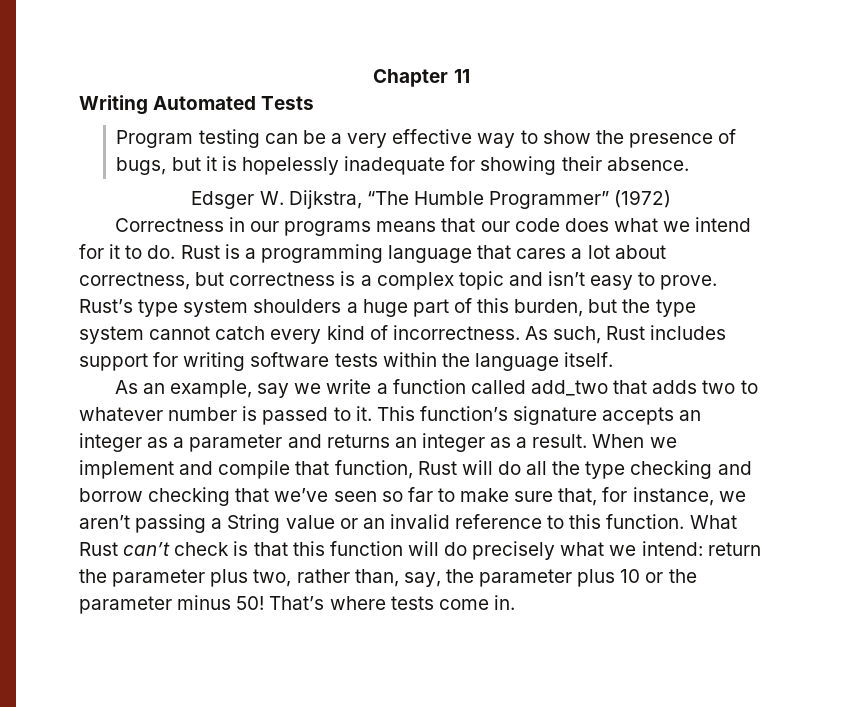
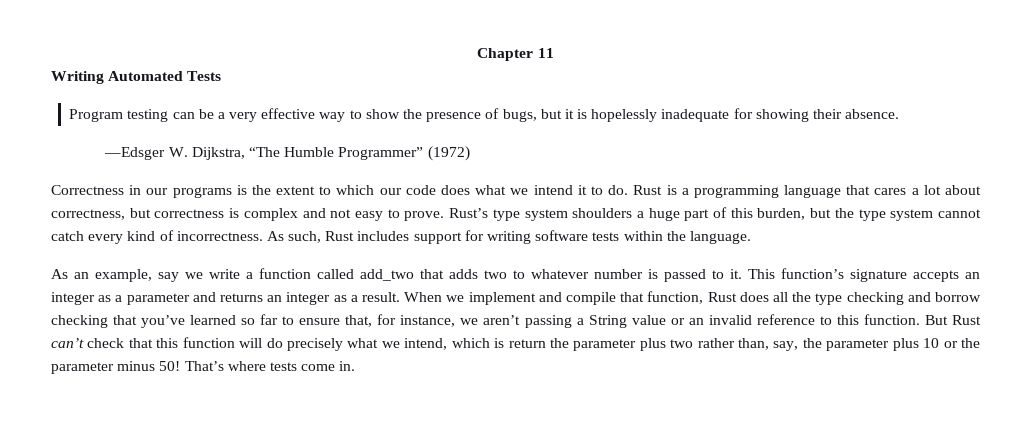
[191,191,255,209] Edsger -> [104,147,166,160] —Edsger
[376,218,476,232] means that -> [236,185,375,195] is the extent to which
[79,244,104,259] for -> (573, 190) none
[360,271,586,290] a complex topic and isn’t -> [243,208,352,221] complex and not
[474,352,614,371] language itself. -> [689,231,751,244] language.
[461,460,521,475] will do -> [739,292,769,302] does
[274,488,377,502] we’ve seen -> [141,315,237,328] you’ve learned
[460,488,554,502] make sure -> [299,318,341,325] ensure
[689,515,737,529] What -> [924,315,948,325] But
[233,541,249,556] is -> (125, 343) none
[641,541,703,556] intend: -> [404,338,505,350] intend, which is
[253,569,292,587] two, -> [670,339,694,348] two

